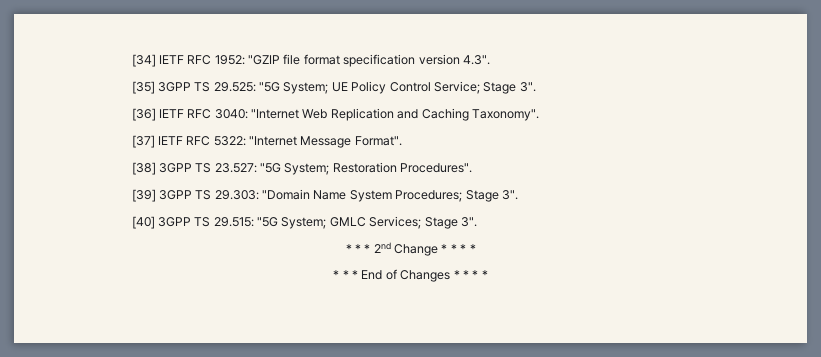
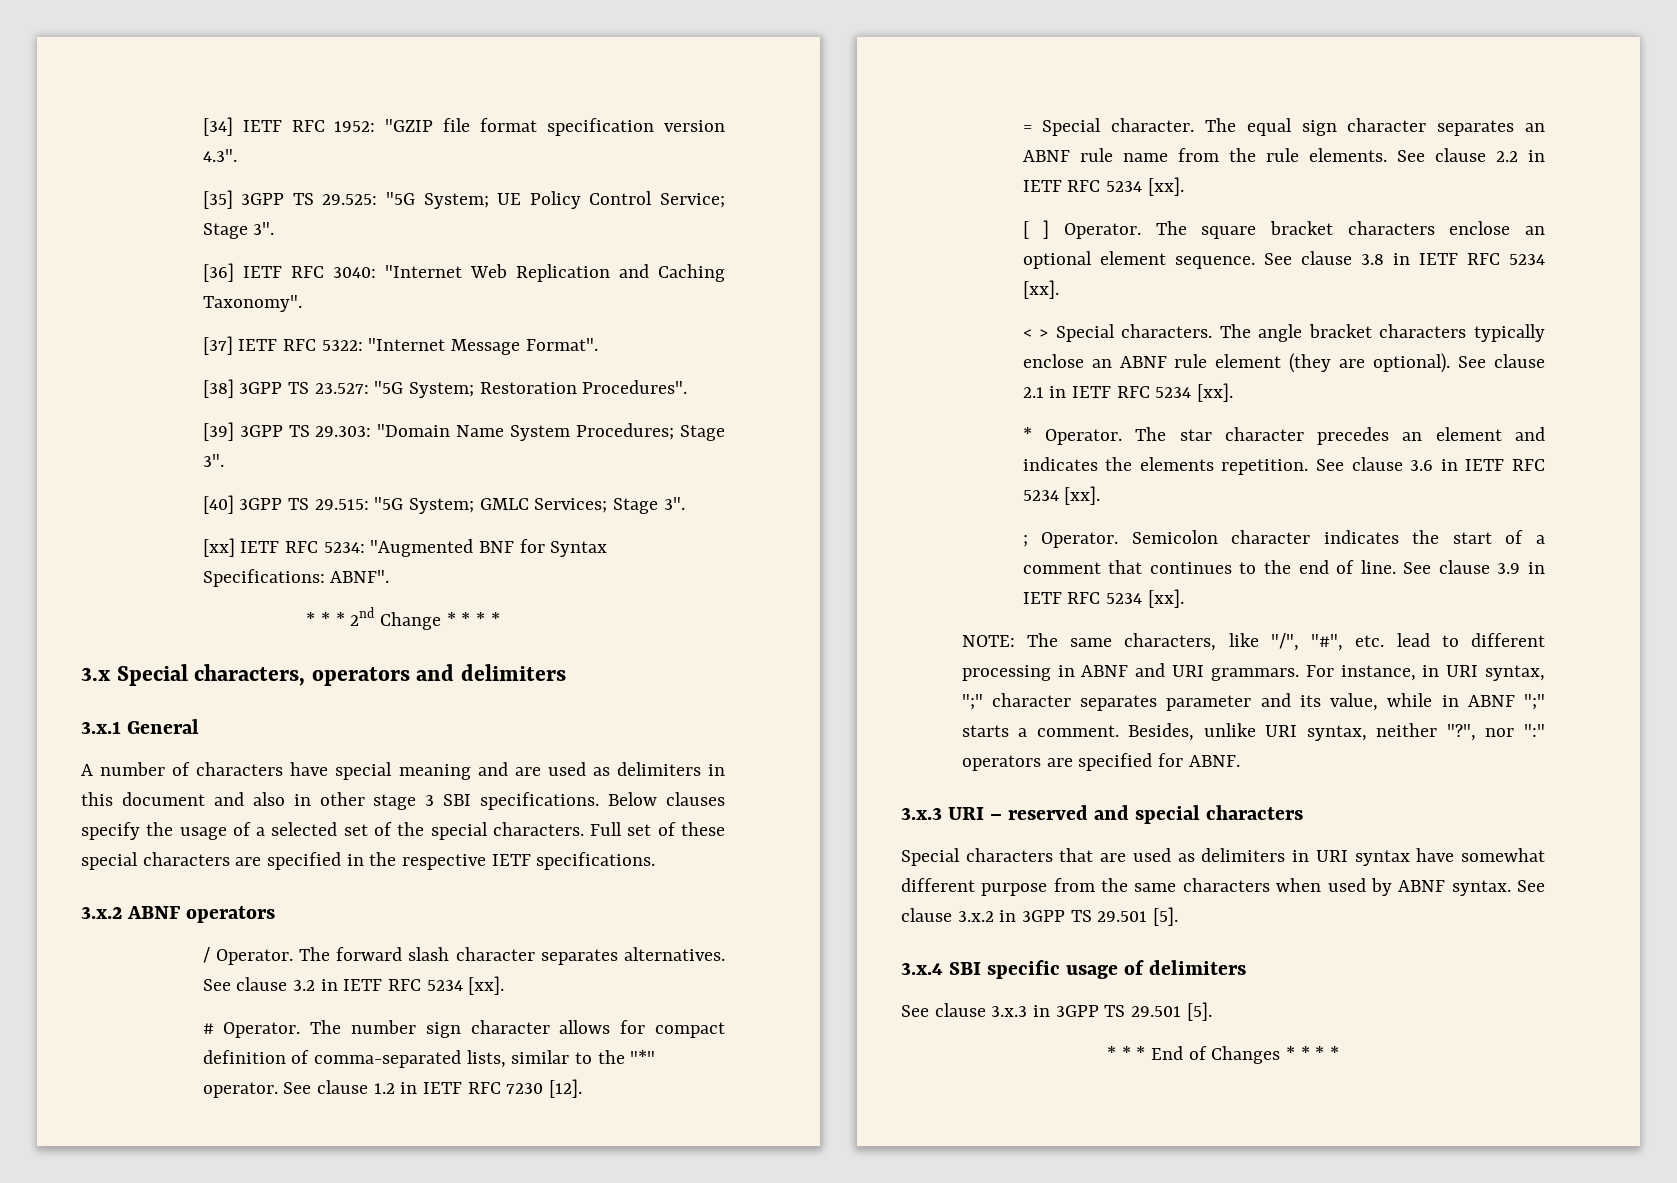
(477, 222) none -> [202,538,608,557] [202,569,390,587] // [xx] IETF RFC 5234: "Augmented BNF for Syntax Specifications: ABNF".
(476, 248) none -> [81,664,567,686] [81,719,200,734] [81,762,725,780] [81,792,725,810] [81,822,726,840] [81,852,656,870] [81,906,276,923] [202,947,725,965] [202,976,505,995] [202,1020,725,1038] [202,1050,656,1068] [202,1079,583,1098] [1022,118,1545,136] [1022,148,1545,162] [1022,177,1184,196] [1022,220,1545,239] [1022,251,1545,269] [1022,280,1059,299] [1022,324,1545,342] [1022,353,1545,373] [1022,383,1234,402] [1022,427,1545,445] [1022,457,1545,475] [1022,486,1101,505] [1022,530,1545,548] [1022,560,1545,574] [1022,589,1184,608] [961,633,1545,651] [961,663,1545,681] [961,693,1545,711] [961,723,1545,741] [961,753,1240,771] [901,805,1304,824] [901,848,1545,866] [901,878,1545,896] [901,907,1179,926] [901,960,1247,979] [901,1002,1212,1021] // 3.x Special characters, operators and delimiters // 3.x.1 General // A number of characters have special meaning and are used as delimiters in this document and also in other stage 3 SBI specifications. Below clauses specify the usage of a selected set of the special characters. Full set of these special characters are specified in the respective IETF specifications. // 3.x.2 ABNF operators // / Operator. The forward slash character separates alternatives. See clause 3.2 in IETF RFC 5234 [xx]. // # Operator. The number sign character allows for compact definition of comma-separated lists, similar to the "*" operator. See clause 1.2 in IETF RFC 7230 [12]. // = Special character. The equal sign character separates an ABNF rule name from the rule elements. See clause 2.2 in IETF RFC 5234 [xx]. // [ ] Operator. The square bracket characters enclose an optional element sequence. See clause 3.8 in IETF RFC 5234 [xx]. // < > Special characters. The angle bracket characters typically enclose an ABNF rule element (they are optional). See clause 2.1 in IETF RFC 5234 [xx]. // * Operator. The star character precedes an element and indicates the elements repetition. See clause 3.6 in IETF RFC 5234 [xx]. // ; Operator. Semicolon character indicates the start of a comment that continues to the end of line. See clause 3.9 in IETF RFC 5234 [xx]. // NOTE: The same characters, like "/", "#", etc. lead to different processing in ABNF and URI grammars. For instance, in URI syntax, ";" character separates parameter and its value, while in ABNF ";" starts a comment. Besides, unlike URI syntax, neither "?", nor ":" operators are specified for ABNF. // 3.x.3 URI – reserved and special characters // Special characters that are used as delimiters in URI syntax have somewhat different purpose from the same characters when used by ABNF syntax. See clause 3.x.2 in 3GPP TS 29.501 [5]. // 3.x.4 SBI specific usage of delimiters // See clause 3.x.3 in 3GPP TS 29.501 [5].

